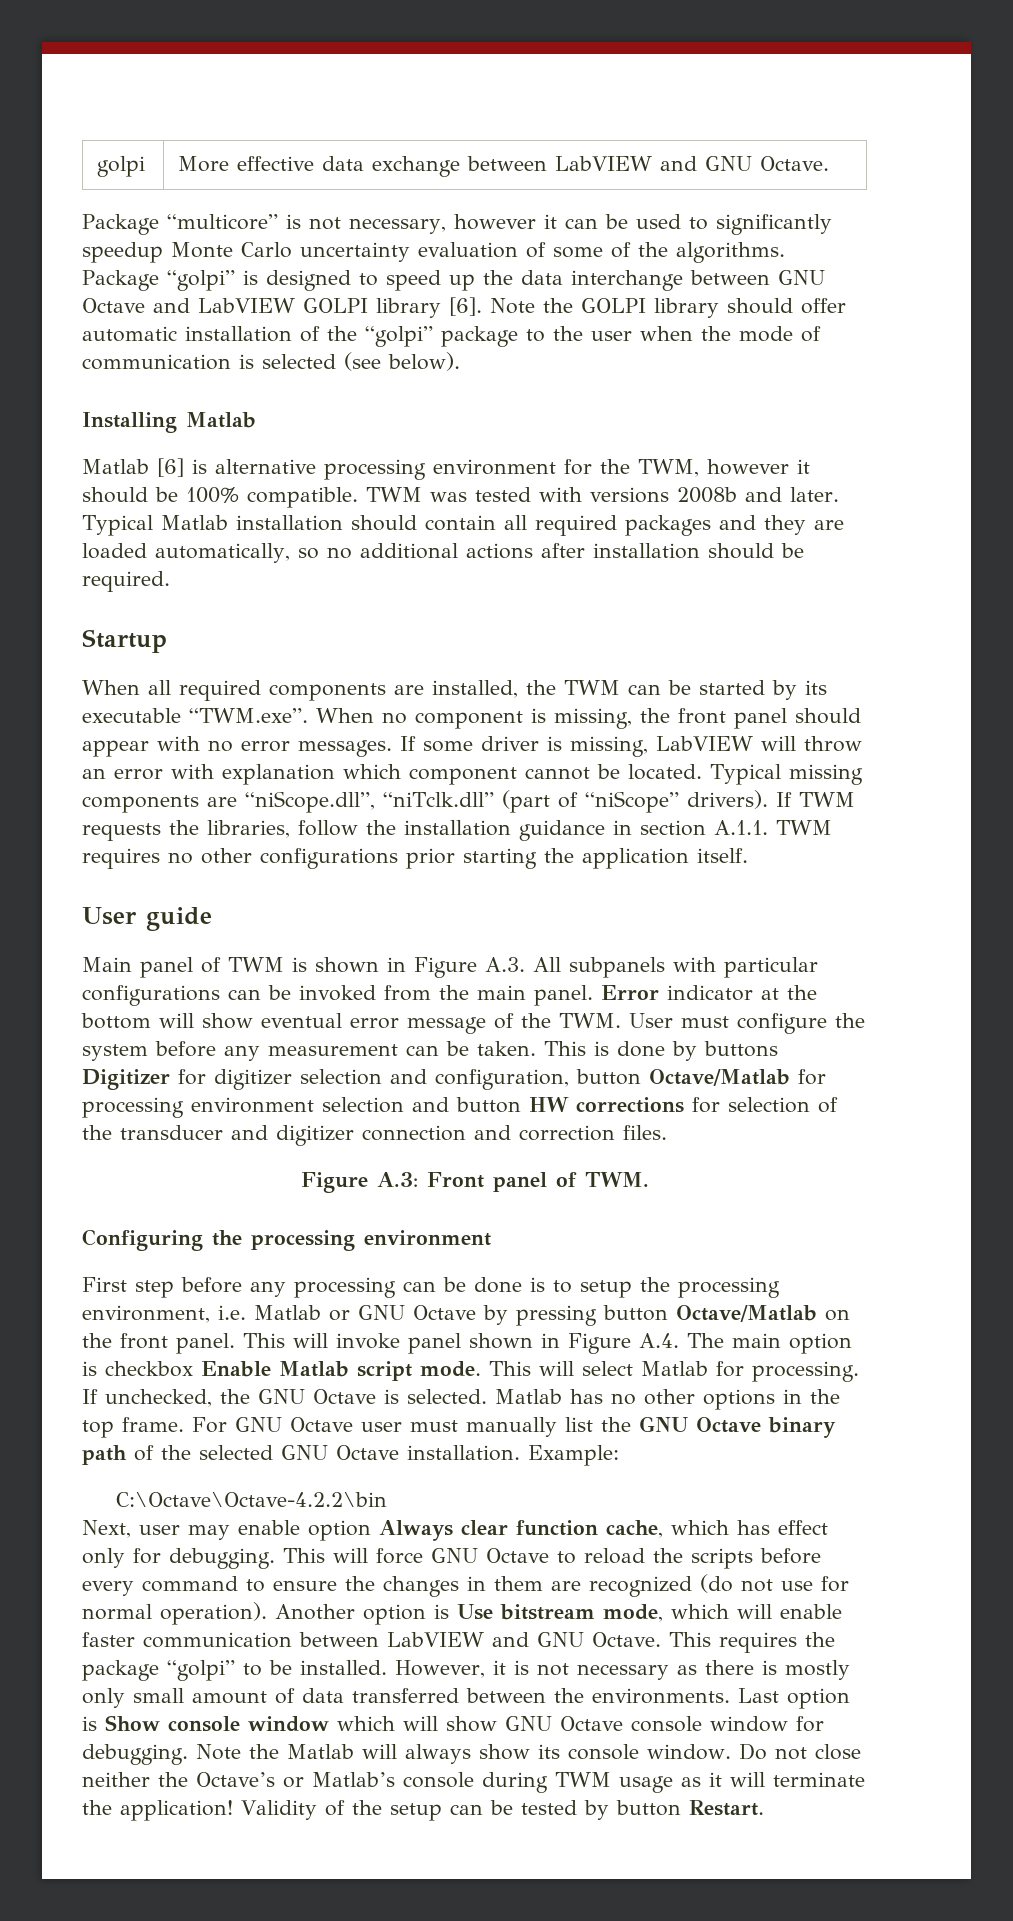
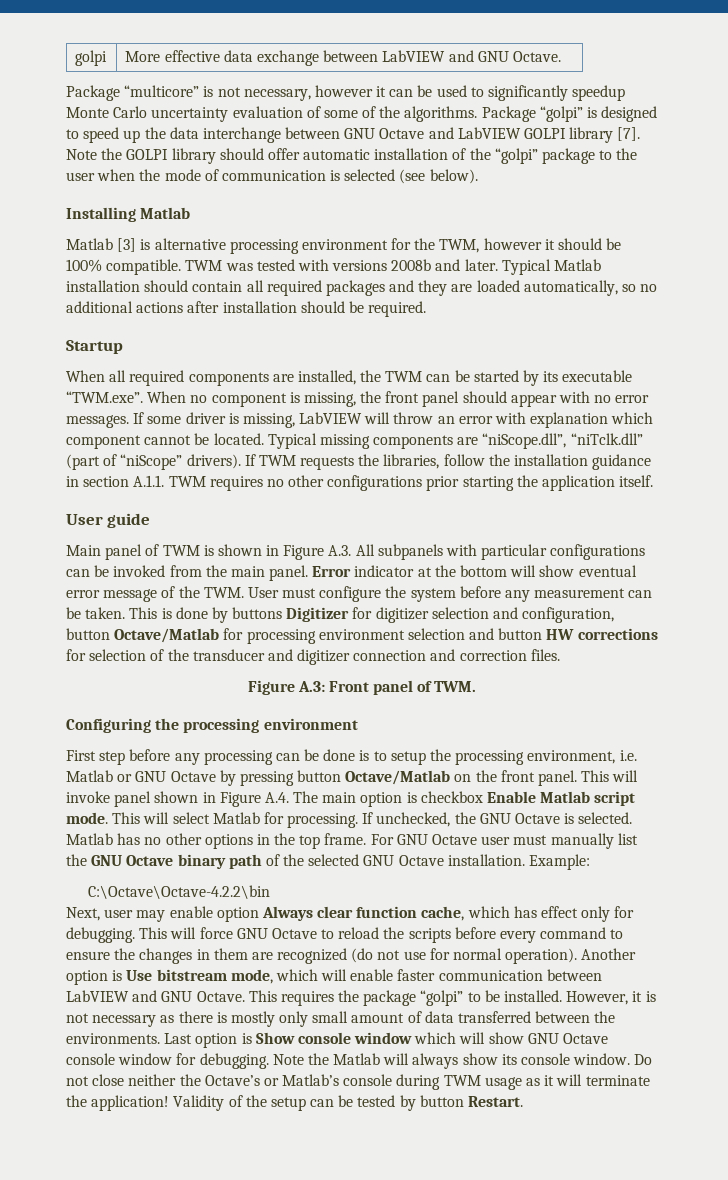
[449,297,482,316] [6]. -> [617,127,641,141] [7].
[157,458,184,477] [6] -> [117,238,137,252] [3]

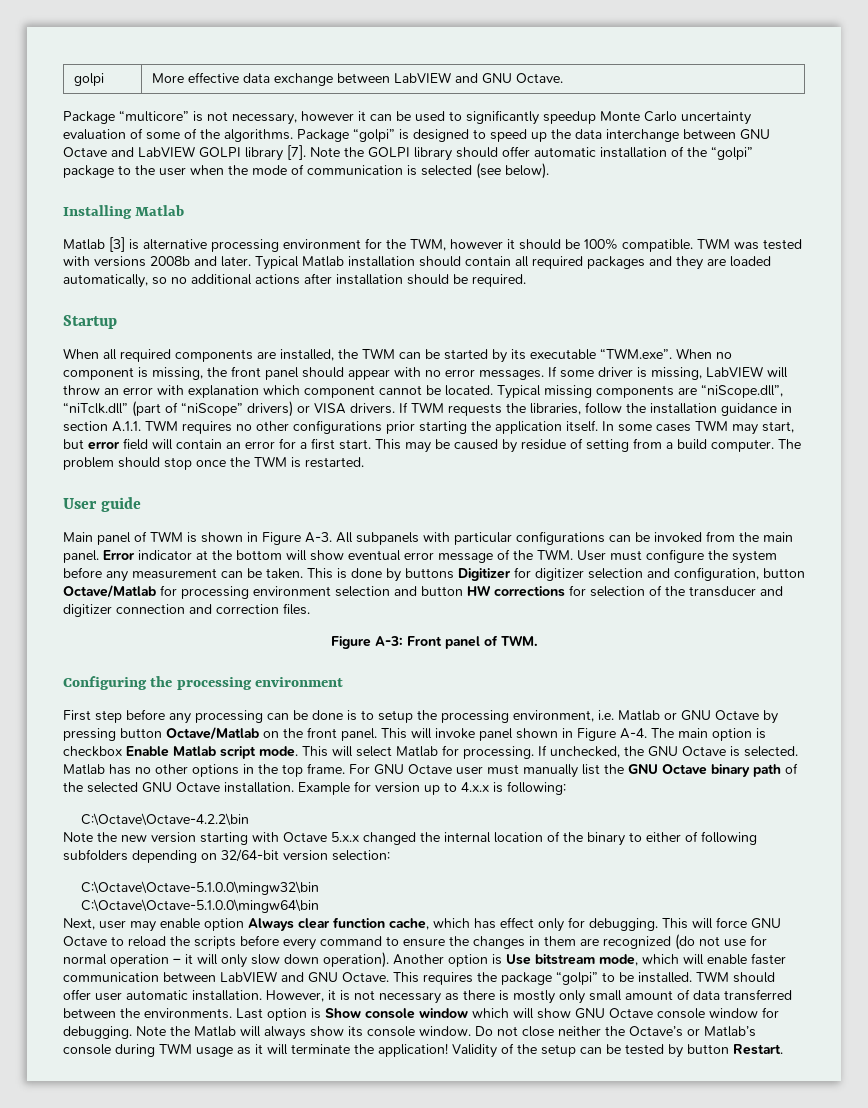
[186,454,241,469] drivers). -> [247,401,395,417] drivers) or VISA drivers.
(654, 481) none -> [602,420,794,435] [63,438,801,453] [63,456,364,470] In some cases TWM may start, but error field will contain an error for a first start. This may be caused by residue of setting from a build computer. The problem should stop once the TWM is restarted.
[328,545,352,556] A.3. -> [305,532,332,543] A-3.
[297,681,325,692] A.3: -> [374,636,403,646] A-3:
[264,792,289,803] A.4. -> [620,728,647,739] A-4.
[529,854,591,870] [87,885,270,899] Example: // C:\Octave\Octave-4.2.2\bin -> [298,781,566,795] [80,813,249,826] [63,831,757,846] [63,849,390,863] [80,881,319,895] [80,899,319,913] Example for version up to 4.x.x is following: // C:\Octave\Octave-4.2.2\bin // Note the new version starting with Octave 5.x.x changed the internal location of the binary to either of following subfolders depending on 32/64-bit version selection: // C:\Octave\Octave-5.1.0.0\mingw32\bin // C:\Octave\Octave-5.1.0.0\mingw64\bin
(503, 954) none -> [110,954,319,968] operation – it will only slow down
(563, 996) none -> [696,971,775,983] [63,989,262,1001] TWM should offer user automatic installation.

